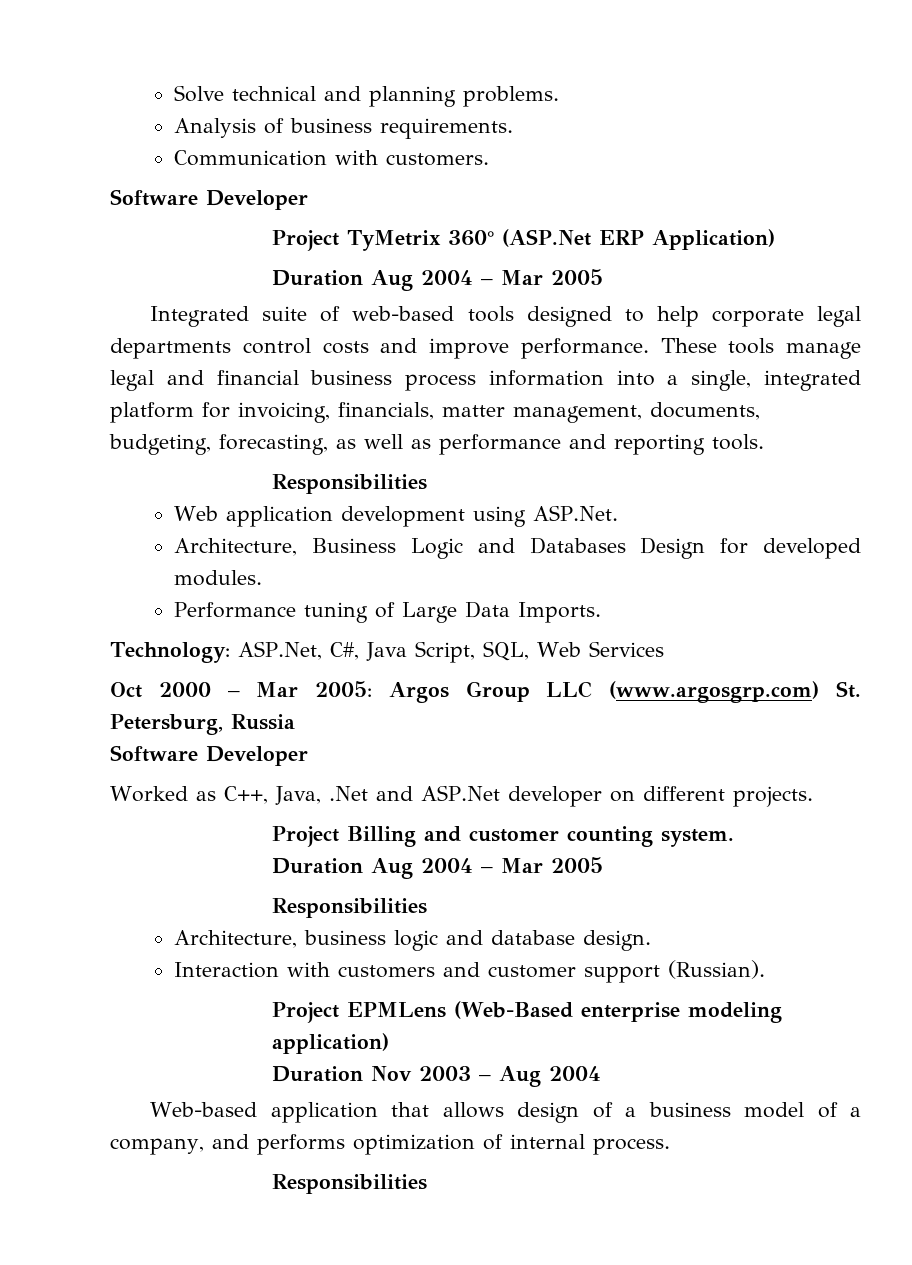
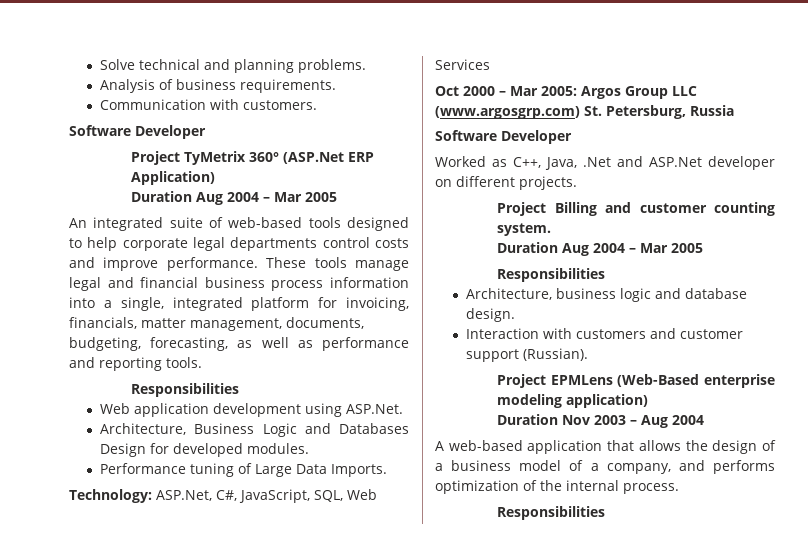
[150,306,250,327] Integrated -> [69,217,164,231] An integrated
[365,641,475,663] Java Script, -> [238,489,310,503] JavaScript,
[150,1102,258,1117] Web-based -> [435,440,523,451] A web-based
(504, 1110) none -> [685,440,708,451] the
(503, 1142) none -> [540,480,562,491] the

